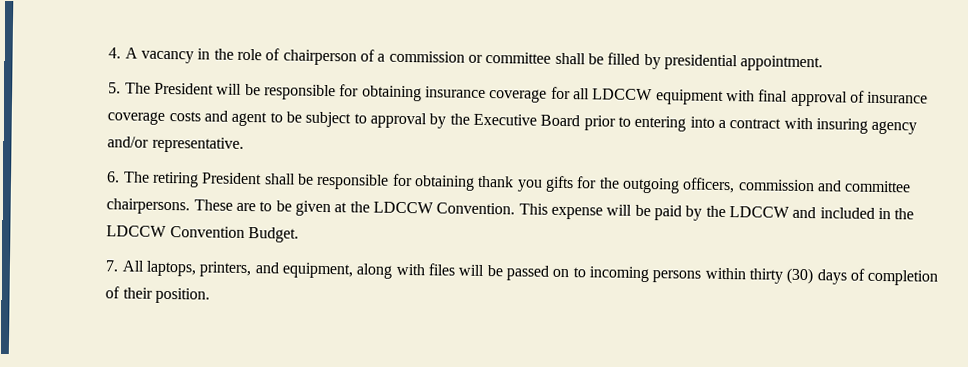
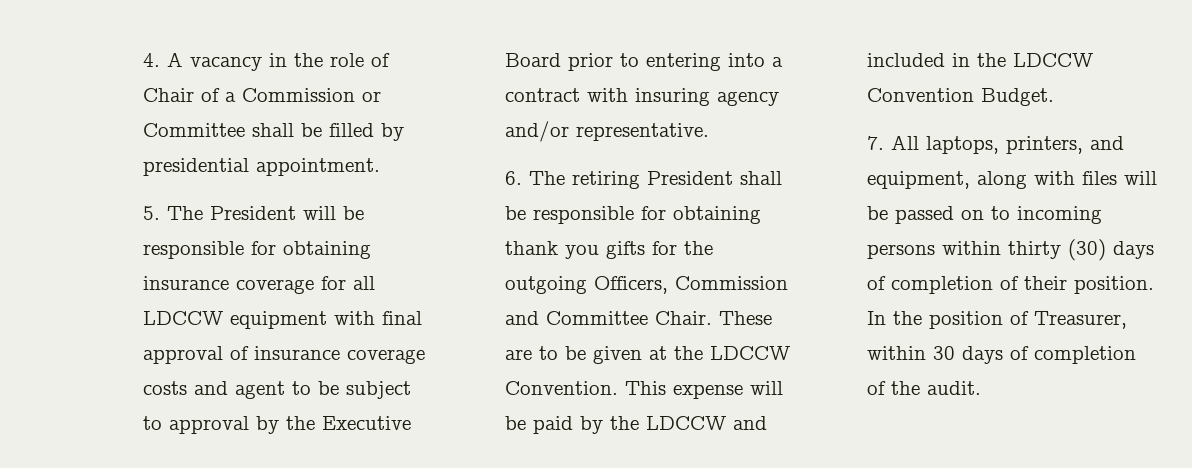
[282,49,357,66] chairperson -> [143,88,195,102] Chair
[388,50,552,64] commission or committee -> [242,88,382,102] [143,123,246,137] Commission or Committee
[682,177,912,194] [106,198,191,215] officers, commission and committee chairpersons. -> [594,276,789,294] [505,311,713,325] Officers, Commission and Committee Chair.
(211, 295) none -> [867,311,1128,329] [867,346,1137,364] [867,381,982,395] In the position of Treasurer, within 30 days of completion of the audit.

